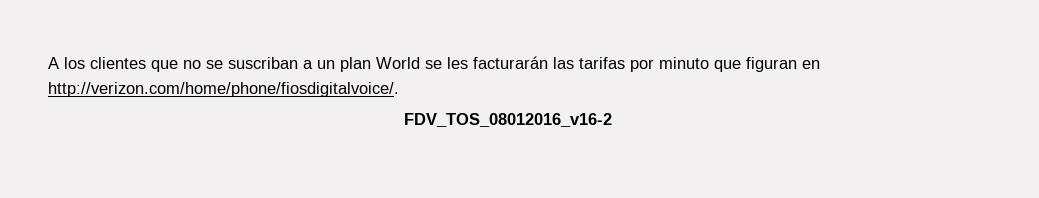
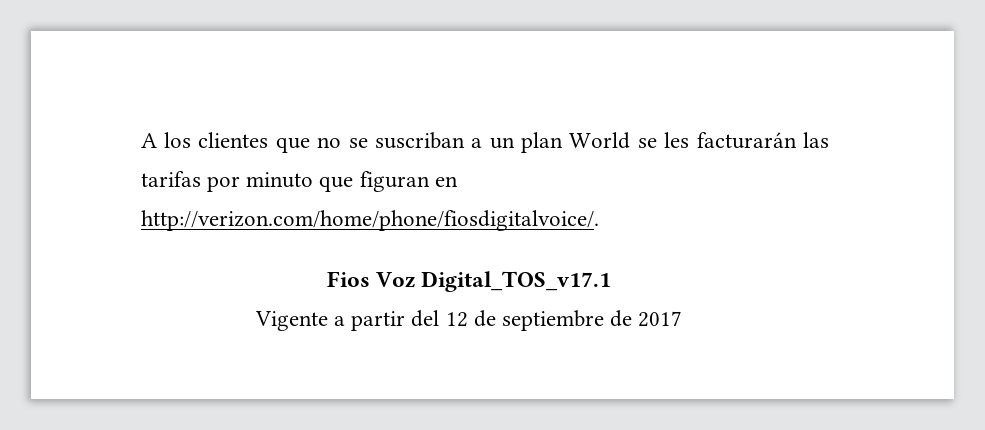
[404,113,612,127] FDV_TOS_08012016_v16-2 -> [326,271,612,292] [254,310,683,331] Fios Voz Digital_TOS_v17.1 // Vigente a partir del 12 de septiembre de 2017

